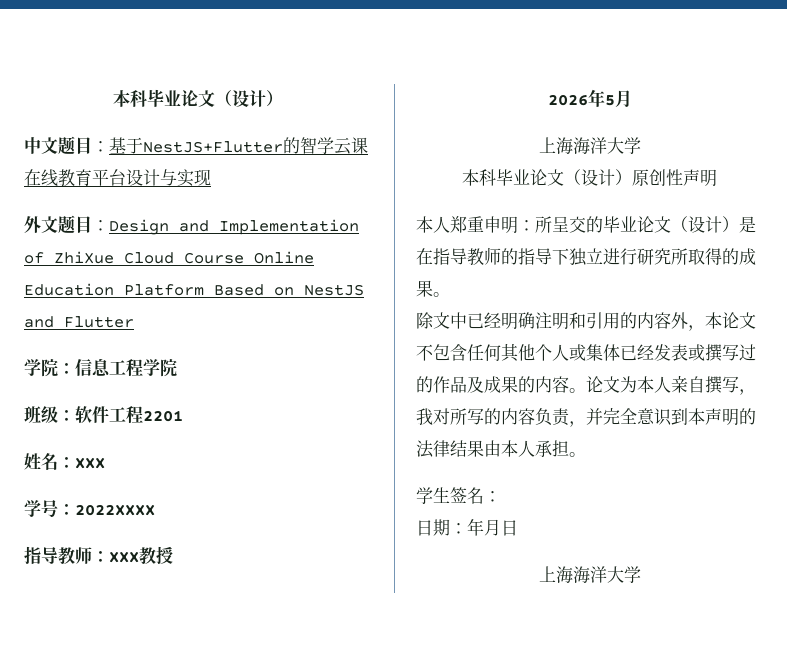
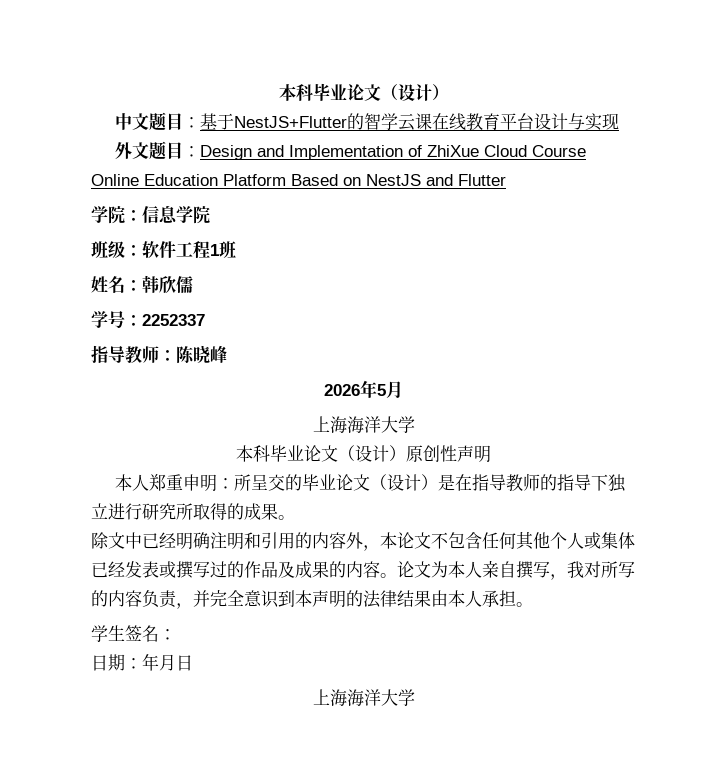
[109,359,143,377] 工程 -> (178, 214) none
[143,410,183,422] 2201 -> [210,241,236,258] 1班
[75,457,105,469] XXX -> [142,275,193,293] 韩欣儒
[75,504,155,516] 2022XXXX -> [142,314,205,326] 2252337
[109,546,173,564] XXX教授 -> [176,345,227,364] 陈晓峰

